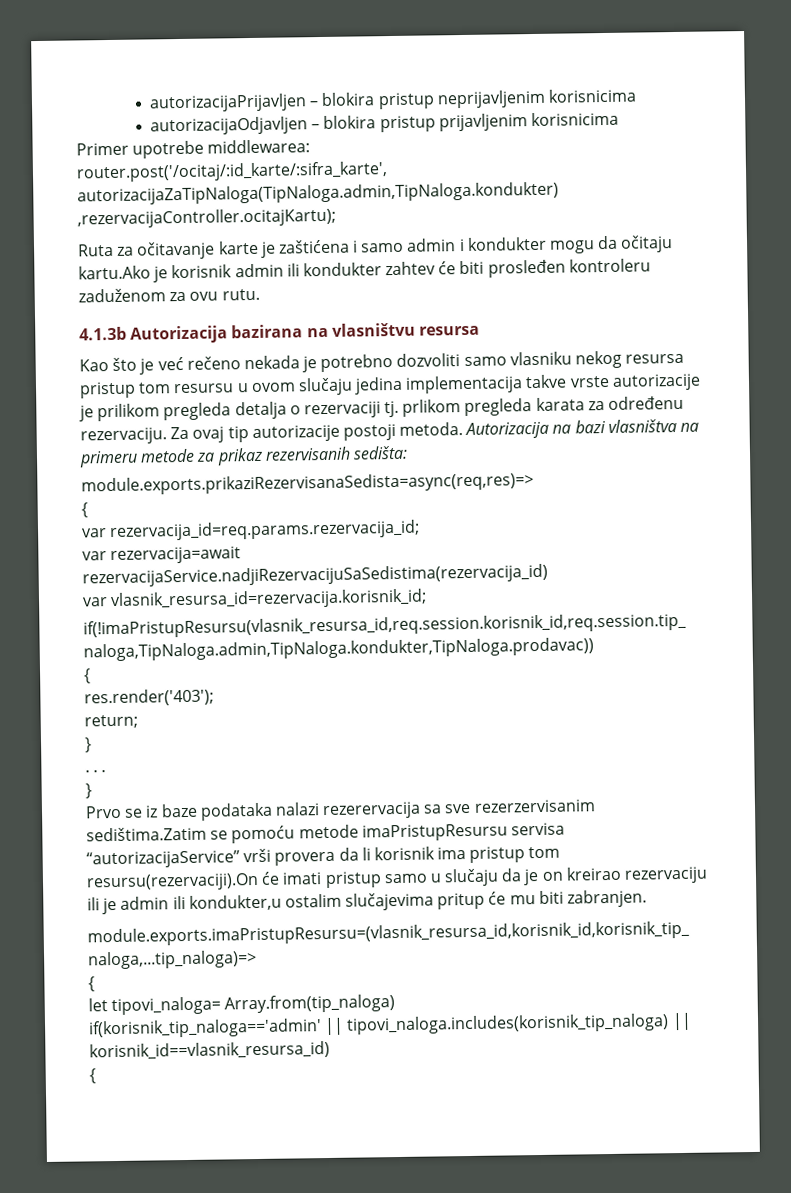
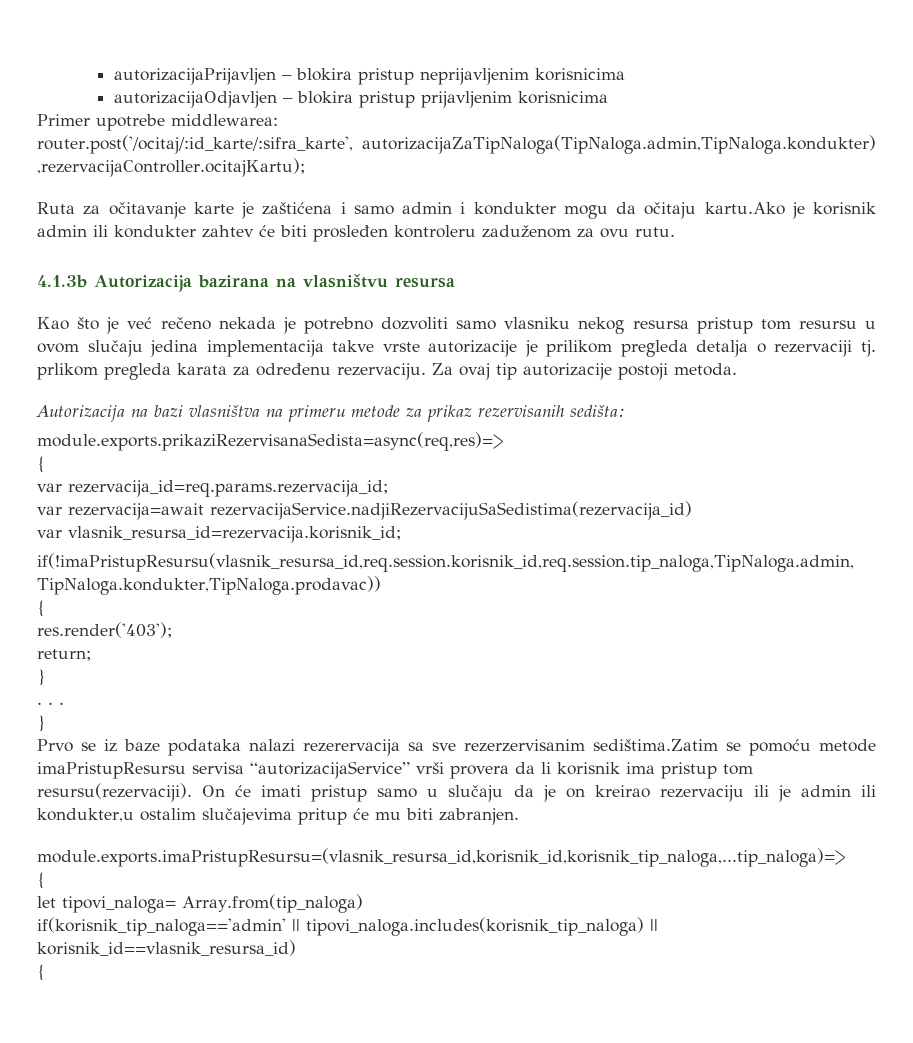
(464, 429) none -> (737, 369) //
[86,872,259,892] resursu(rezervaciji).On -> [37,783,226,802] resursu(rezervaciji). On

